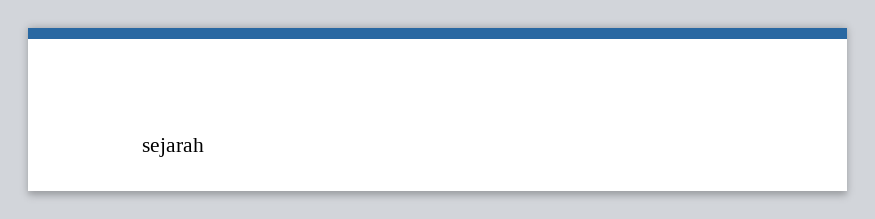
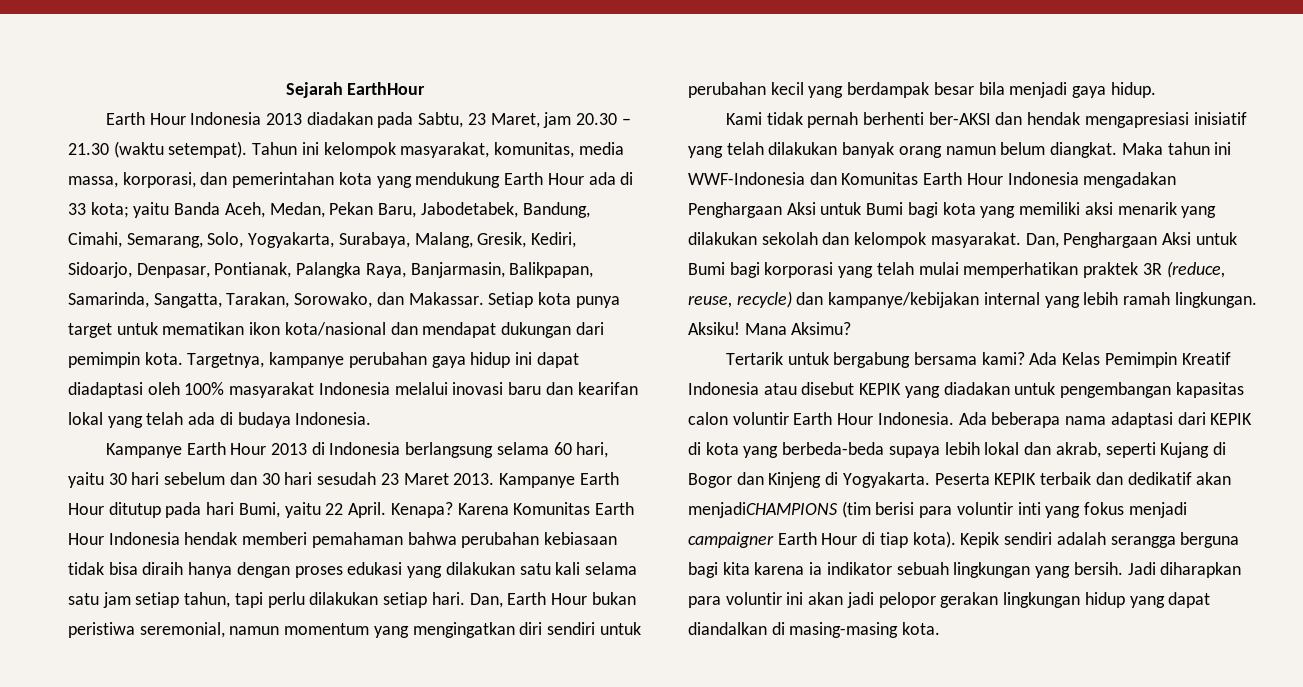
[142,138,204,157] sejarah -> [285,82,426,98] [105,112,631,128] [68,141,624,158] [68,172,634,188] [68,202,590,218] [68,232,577,248] [68,262,594,278] [68,292,620,308] [68,322,604,338] [68,352,579,368] [68,382,638,398] [68,412,372,428] [105,442,609,458] [68,472,619,488] [68,502,634,518] [68,532,618,548] [68,562,637,578] [68,592,636,608] [68,622,641,638] [688,82,1156,98] [725,112,1247,128] [688,142,1232,158] [688,172,1177,188] [688,202,1217,218] [688,232,1237,248] [688,261,1225,278] [688,291,1257,308] [688,322,852,335] [725,352,1231,368] [688,382,1244,398] [688,412,1253,428] [688,442,1226,458] [688,472,1232,488] [688,501,1187,518] [688,531,1240,548] [688,562,1242,578] [688,592,1211,608] [688,622,941,638] Sejarah EarthHour // Earth Hour Indonesia 2013 diadakan pada Sabtu, 23 Maret, jam 20.30 – 21.30 (waktu setempat). Tahun ini kelompok masyarakat, komunitas, media massa, korporasi, dan pemerintahan kota yang mendukung Earth Hour ada di 33 kota; yaitu Banda Aceh, Medan, Pekan Baru, Jabodetabek, Bandung, Cimahi, Semarang, Solo, Yogyakarta, Surabaya, Malang, Gresik, Kediri, Sidoarjo, Denpasar, Pontianak, Palangka Raya, Banjarmasin, Balikpapan, Samarinda, Sangatta, Tarakan, Sorowako, dan Makassar. Setiap kota punya target untuk mematikan ikon kota/nasional dan mendapat dukungan dari pemimpin kota. Targetnya, kampanye perubahan gaya hidup ini dapat diadaptasi oleh 100% masyarakat Indonesia melalui inovasi baru dan kearifan lokal yang telah ada di budaya Indonesia. // Kampanye Earth Hour 2013 di Indonesia berlangsung selama 60 hari, yaitu 30 hari sebelum dan 30 hari sesudah 23 Maret 2013. Kampanye Earth Hour ditutup pada hari Bumi, yaitu 22 April. Kenapa? Karena Komunitas Earth Hour Indonesia hendak memberi pemahaman bahwa perubahan kebiasaan tidak bisa diraih hanya dengan proses edukasi yang dilakukan satu kali selama satu jam setiap tahun, tapi perlu dilakukan setiap hari. Dan, Earth Hour bukan peristiwa seremonial, namun momentum yang mengingatkan diri sendiri untuk perubahan kecil yang berdampak besar bila menjadi gaya hidup. // Kami tidak pernah berhenti ber-AKSI dan hendak mengapresiasi inisiatif yang telah dilakukan banyak orang namun belum diangkat. Maka tahun ini WWF-Indonesia dan Komunitas Earth Hour Indonesia mengadakan Penghargaan Aksi untuk Bumi bagi kota yang memiliki aksi menarik yang dilakukan sekolah dan kelompok masyarakat. Dan, Penghargaan Aksi untuk Bumi bagi korporasi yang telah mulai memperhatikan praktek 3R (reduce, reuse, recycle) dan kampanye/kebijakan internal yang lebih ramah lingkungan. Aksiku! Mana Aksimu? // Tertarik untuk bergabung bersama kami? Ada Kelas Pemimpin Kreatif Indonesia atau disebut KEPIK yang diadakan untuk pengembangan kapasitas calon voluntir Earth Hour Indonesia. Ada beberapa nama adaptasi dari KEPIK di kota yang berbeda-beda supaya lebih lokal dan akrab, seperti Kujang di Bogor dan Kinjeng di Yogyakarta. Peserta KEPIK terbaik dan dedikatif akan menjadiCHAMPIONS (tim berisi para voluntir inti yang fokus menjadi campaigner Earth Hour di tiap kota). Kepik sendiri adalah serangga berguna bagi kita karena ia indikator sebuah lingkungan yang bersih. Jadi diharapkan para voluntir ini akan jadi pelopor gerakan lingkungan hidup yang dapat diandalkan di masing-masing kota.

